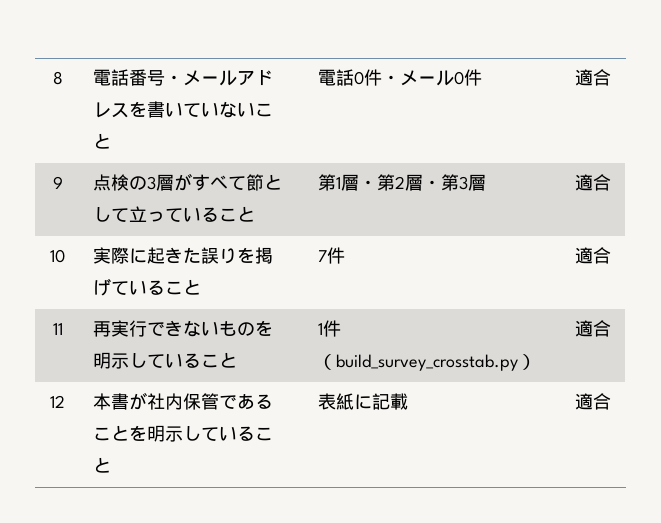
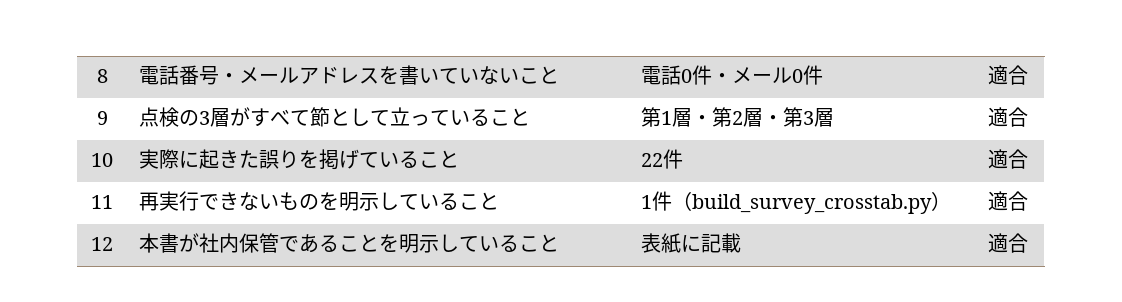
[318,250,328,262] 7 -> [641,153,664,167] 22

